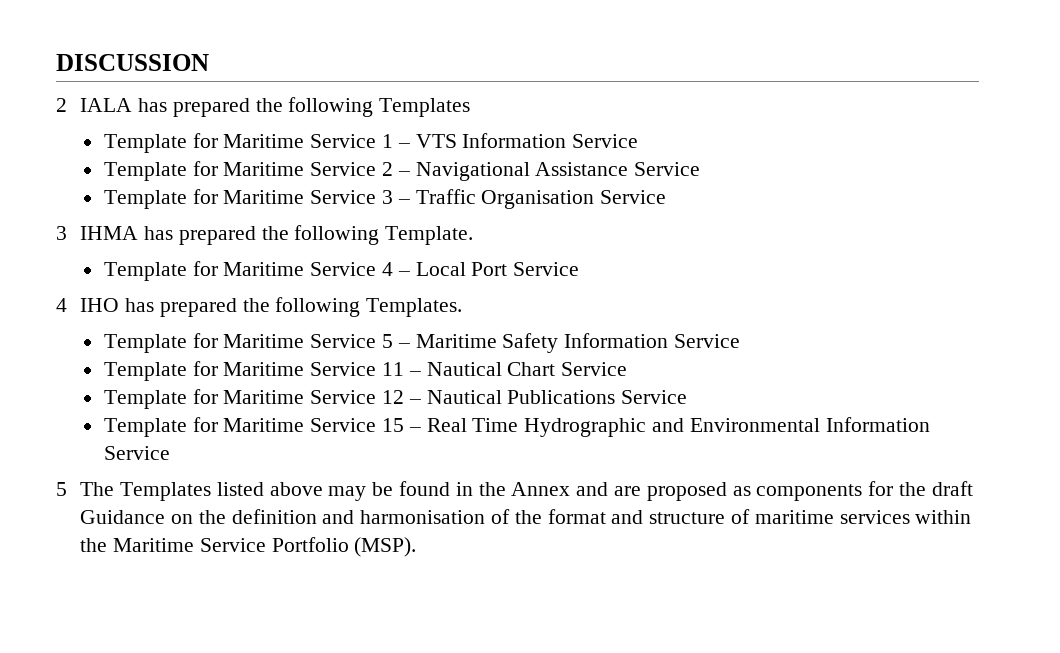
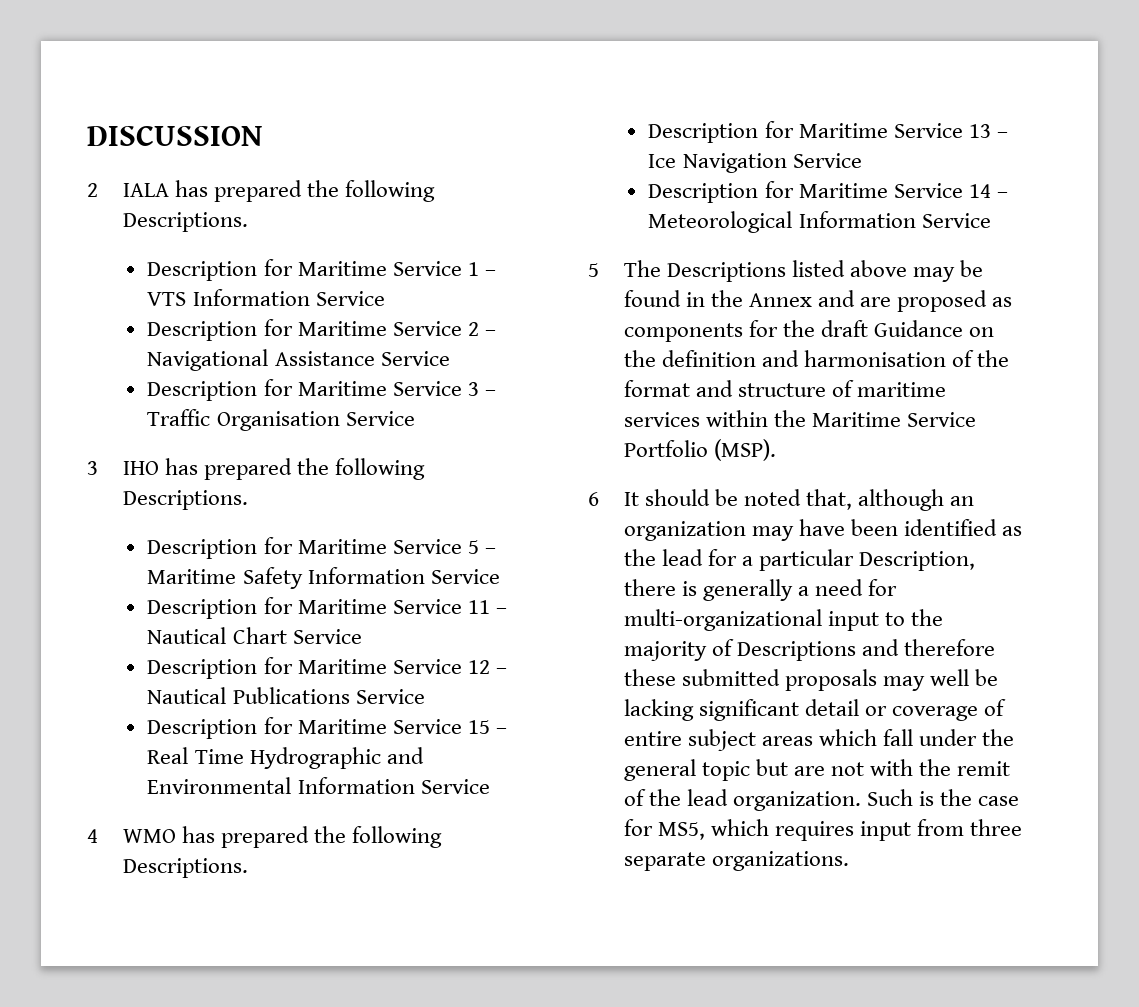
[379,98,471,117] [103,134,187,153] Templates // Template -> [122,212,248,232] [147,261,258,281] Descriptions. // Description
[103,162,187,181] Template -> [147,321,258,341] Description
[103,190,187,209] Template -> [147,381,258,401] Description
[80,225,474,245] [103,261,580,281] [56,298,67,312] IHMA has prepared the following Template. // Template for Maritime Service 4 – Local Port Service // 4 -> (98, 468) none
[366,298,463,317] [103,334,187,353] Templates. // Template -> [122,490,248,510] [147,539,258,559] Descriptions. // Description
[103,362,187,381] Template -> [147,599,258,619] Description
[103,390,187,409] Template -> [147,659,258,679] Description
[103,418,187,437] Template -> [147,719,258,739] Description
[56,482,211,501] 5 The Templates -> [87,826,442,848] [122,858,248,878] [648,121,1008,143] [648,153,862,173] [648,181,1008,203] [648,211,991,233] [588,260,786,282] 4 WMO has prepared the following Descriptions. // Description for Maritime Service 13 – Ice Navigation Service // Description for Maritime Service 14 – Meteorological Information Service // 5 The Descriptions
(417, 547) none -> [588,489,975,511] [623,519,1023,541] [623,549,976,571] [623,579,898,601] [623,609,943,631] [623,639,995,661] [623,669,999,691] [623,699,1007,721] [623,729,1015,751] [623,759,1011,781] [623,789,1020,811] [623,819,1023,841] [623,851,849,871] // 6 It should be noted that, although an organization may have been identified as the lead for a particular Description, there is generally a need for multi-organizational input to the majority of Descriptions and therefore these submitted proposals may well be lacking significant detail or coverage of entire subject areas which fall under the general topic but are not with the remit of the lead organization. Such is the case for MS5, which requires input from three separate organizations.

